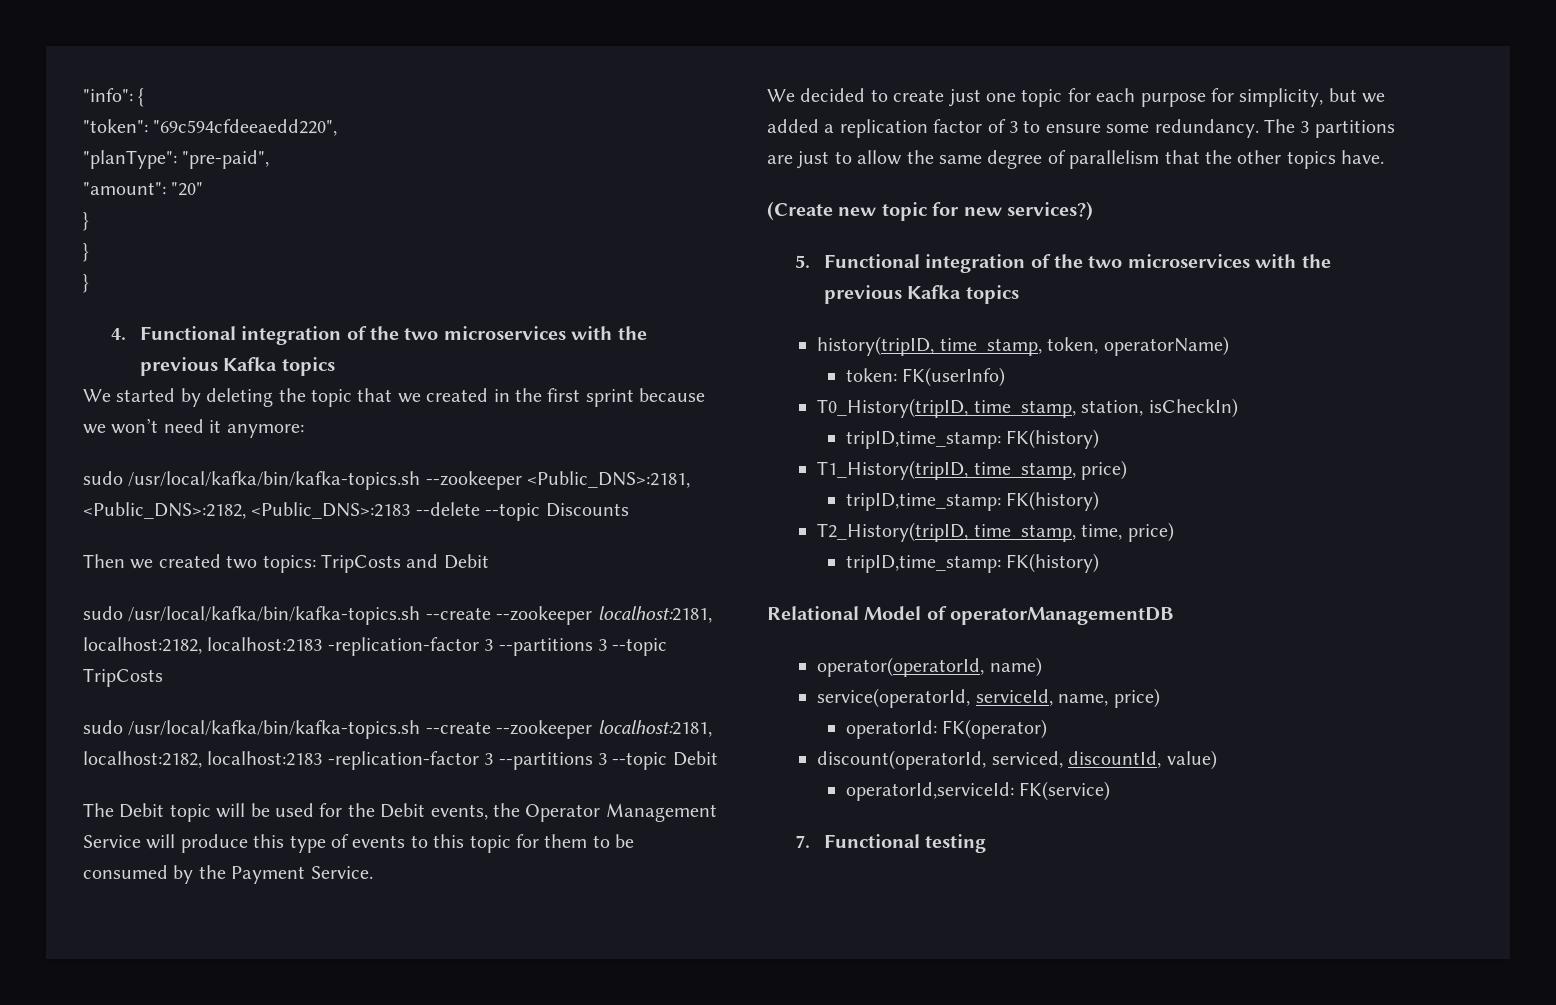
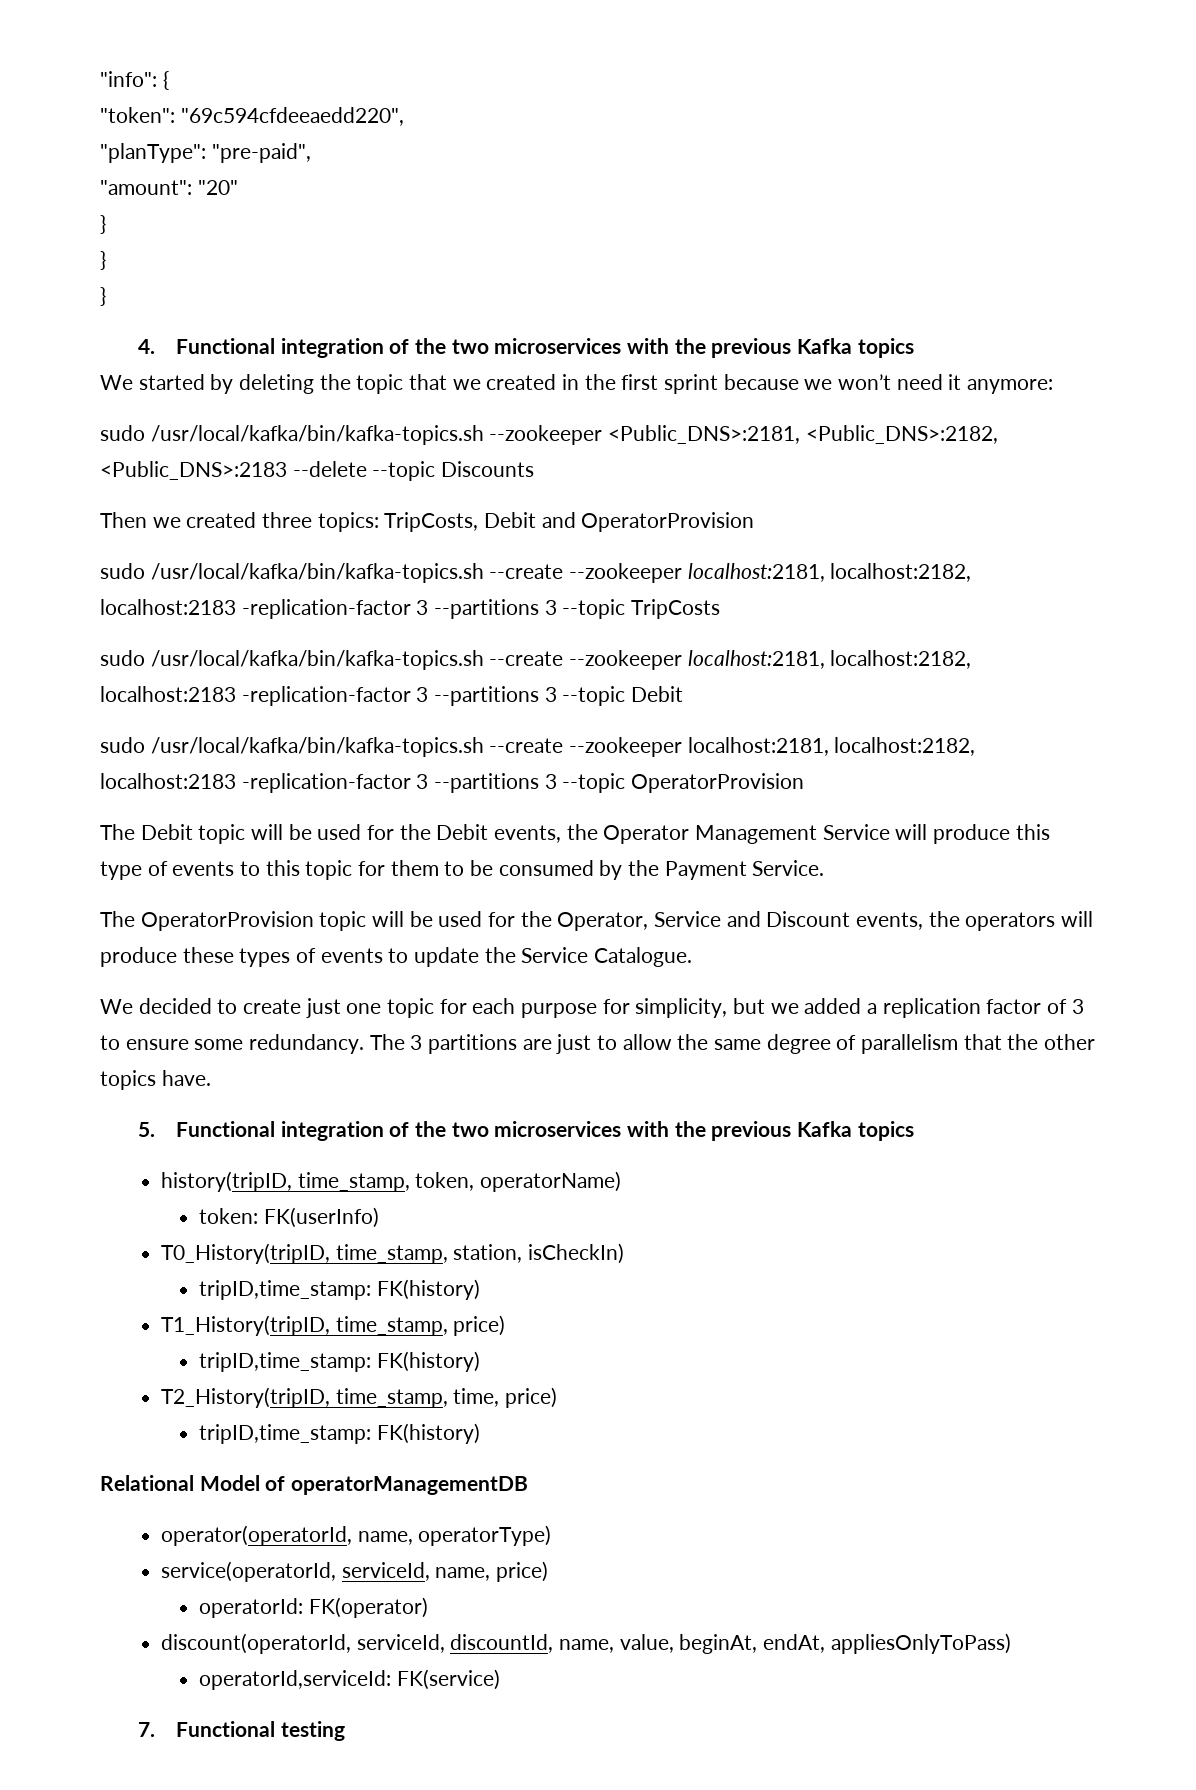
[226,554,489,573] two topics: TripCosts and Debit -> [262,512,755,532] three topics: TripCosts, Debit and OperatorProvision
(718, 758) none -> [100,737,976,757] [100,773,805,793] // sudo /usr/local/kafka/bin/kafka-topics.sh --create --zookeeper localhost:2181, localhost:2182, localhost:2183 -replication-factor 3 --partitions 3 --topic OperatorProvision
(373, 872) none -> [100,911,1094,931] [100,947,693,967] // The OperatorProvision topic will be used for the Operator, Service and Discount events, the operators will produce these types of events to update the Service Catalogue.
[767,201,1093,221] // (Create new topic for new services?) -> (211, 1078) none
[989,657,1042,677] name) -> [357,1525,552,1546] name, operatorType)
[991,750,1217,770] serviced, discountId, value) -> [356,1633,1011,1654] serviceId, discountId, name, value, beginAt, endAt, appliesOnlyToPass)

